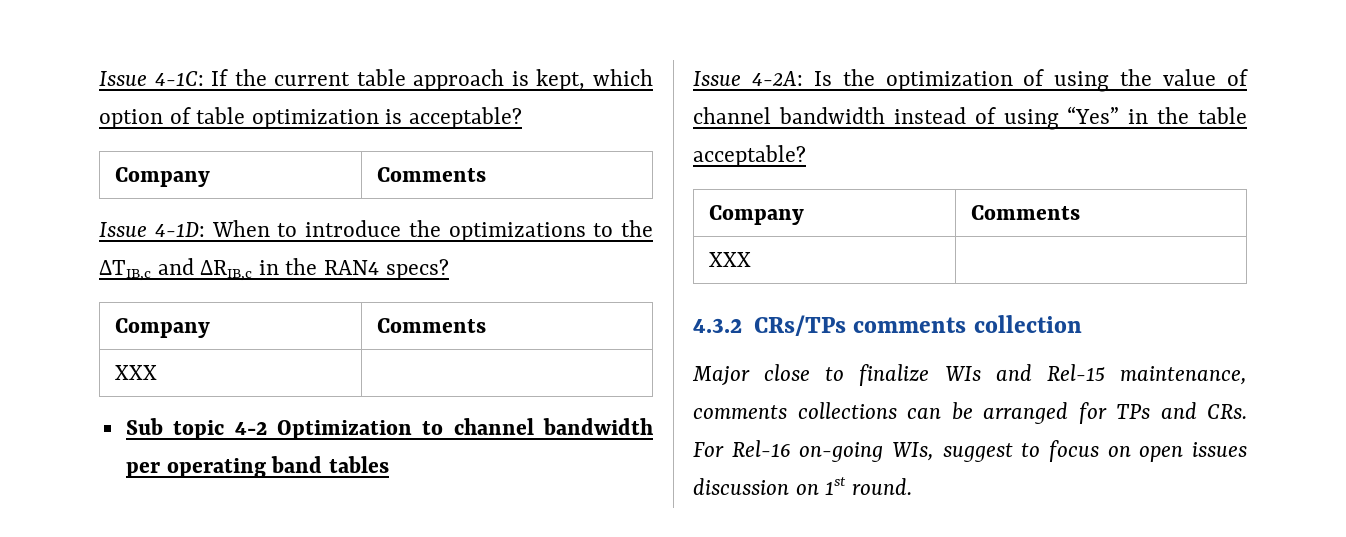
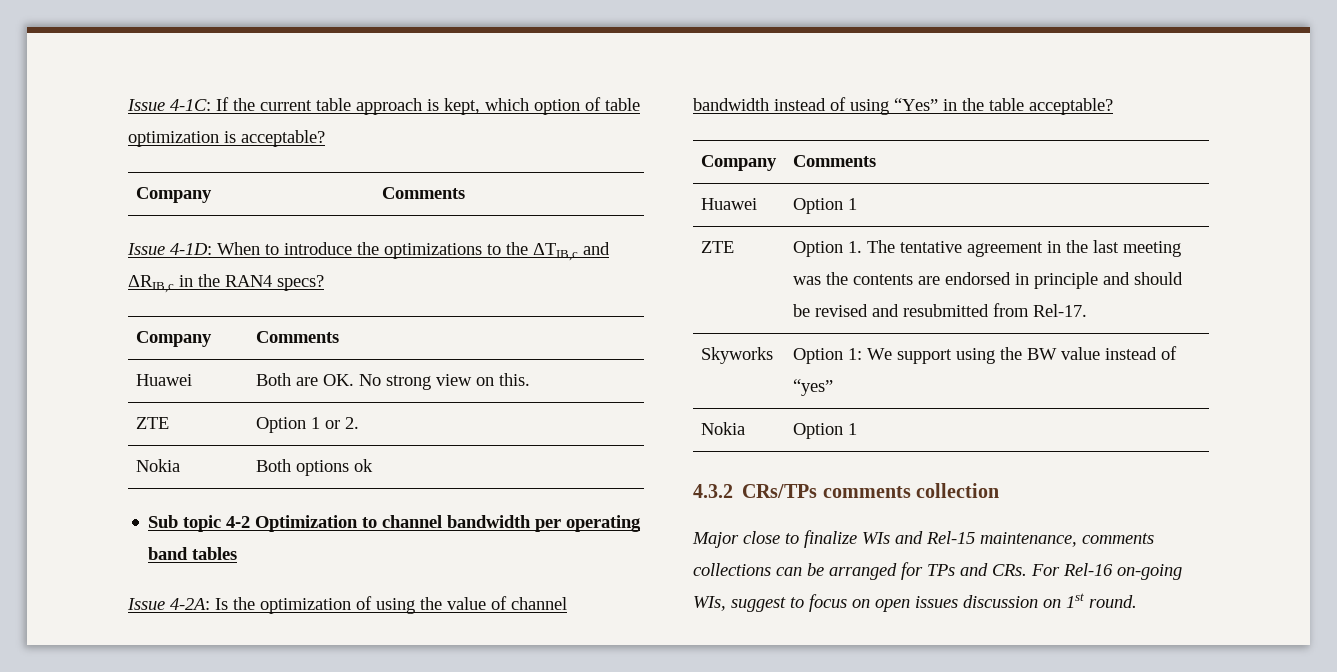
[115,365,158,380] XXX | -> [136,374,193,386] [256,373,531,390] [136,417,170,429] [256,417,360,433] [136,459,181,472] [256,459,374,476] Huawei | Both are OK. No strong view on this. // ZTE | Option 1 or 2. // Nokia | Both options ok
[709,252,752,267] XXX | -> [701,198,758,210] [793,198,858,214] [701,241,735,253] [793,240,1182,257] [793,272,1184,289] [793,303,1088,317] [701,347,774,364] [793,346,1178,364] [793,379,834,396] [701,422,746,435] [793,423,858,439] Huawei | Option 1 // ZTE | Option 1. The tentative agreement in the last meeting was the contents are endorsed in principle and should be revised and resubmitted from Rel-17. // Skyworks | Option 1: We support using the BW value instead of “yes” // Nokia | Option 1

